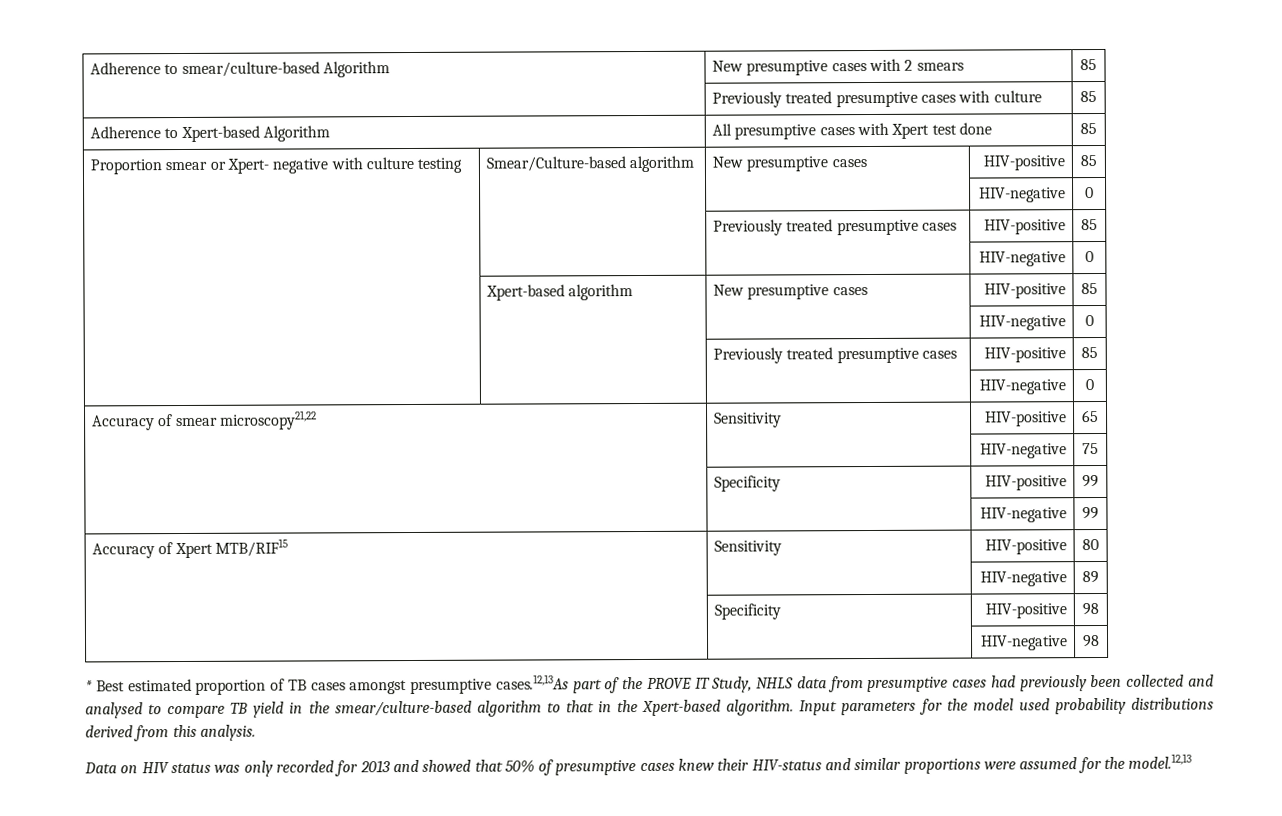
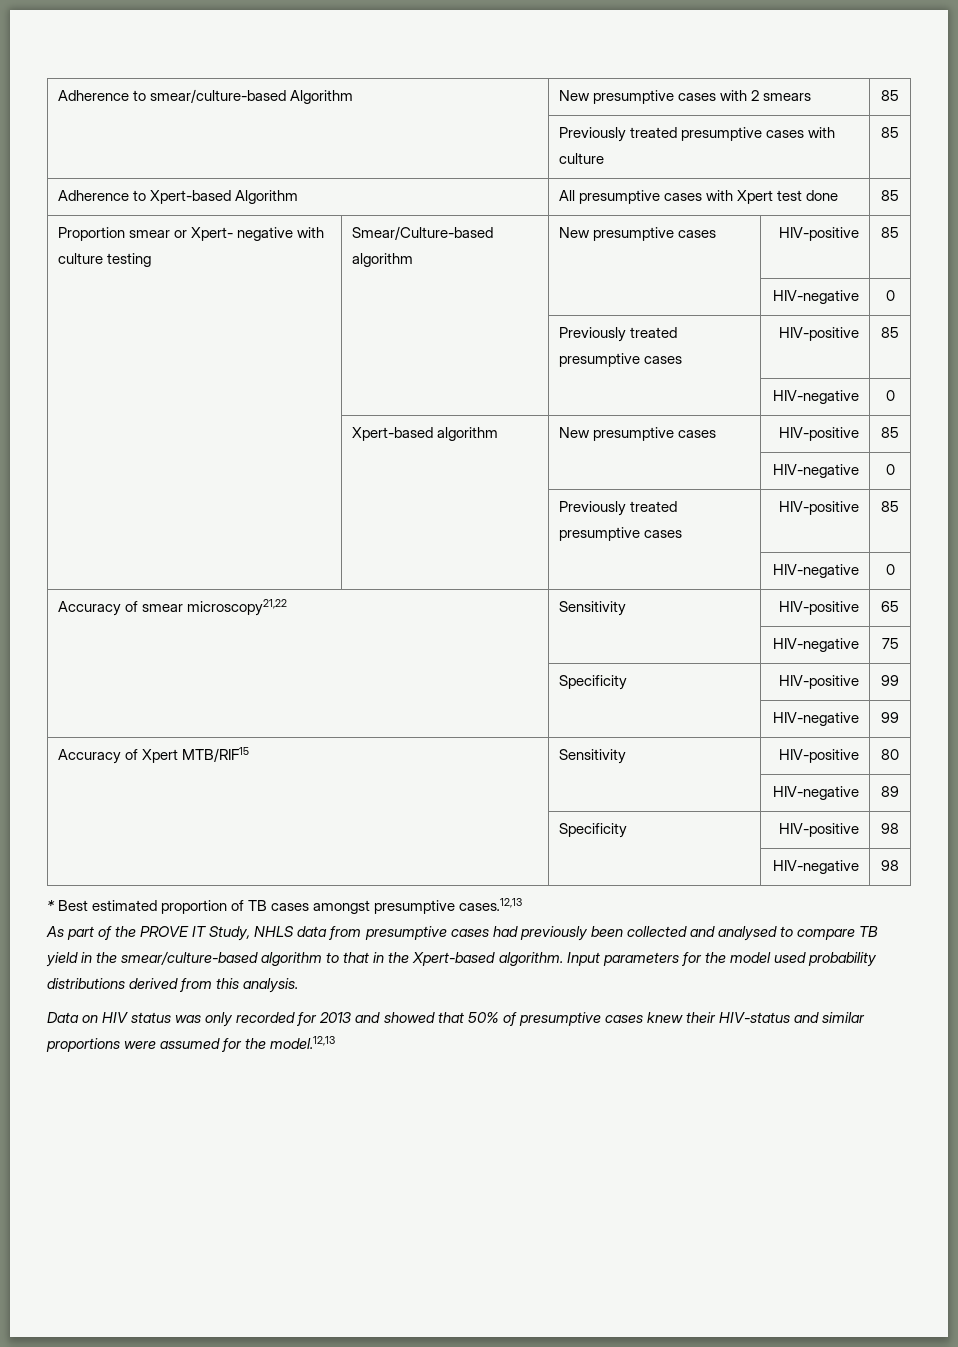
[495,674,569,690] cases.12,13As -> [459,898,523,911] [46,926,64,937] cases.12,13 // As

